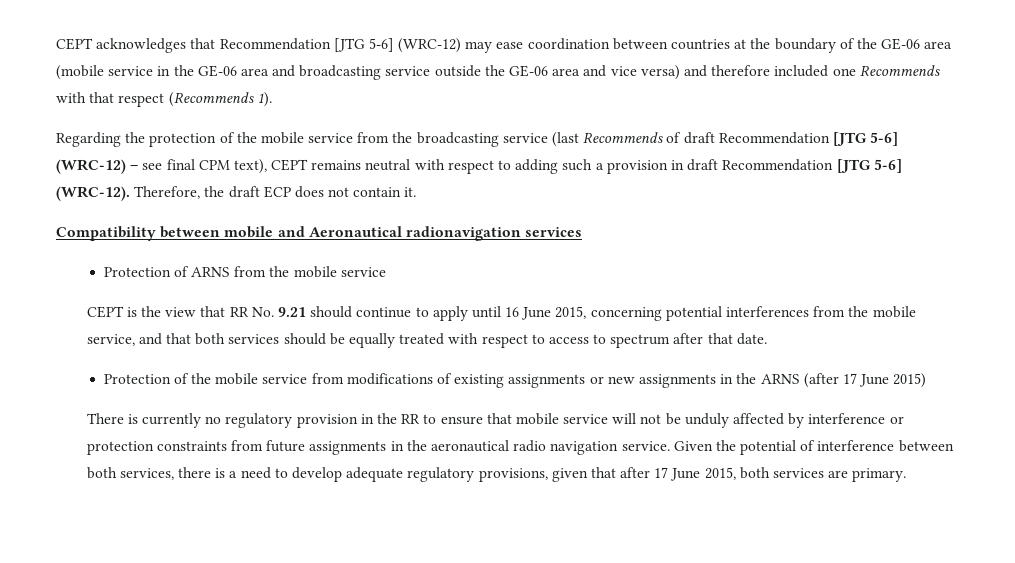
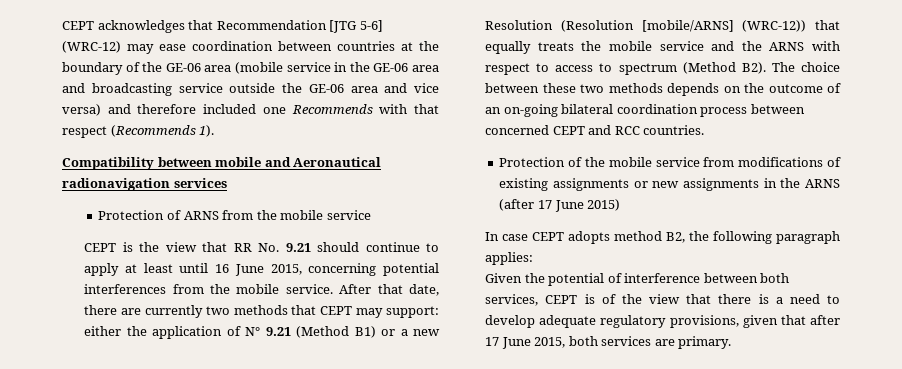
[56,132,899,147] [56,159,902,174] [56,186,417,201] // Regarding the protection of the mobile service from the broadcasting service (last Recommends of draft Recommendation [JTG 5-6] (WRC-12) – see final CPM text), CEPT remains neutral with respect to adding such a provision in draft Recommendation [JTG 5-6] (WRC-12). Therefore, the draft ECP does not contain it. -> (215, 131) none
(468, 313) none -> [124,263,173,273] at least
[86,333,445,348] service, and that both services should be equally treated -> [285,284,439,296] [84,305,439,318] [84,326,440,339] [485,20,840,32] [485,41,805,54] service. After that date, there are currently two methods that CEPT may support: either the application of N° 9.21 (Method B1) or a new Resolution (Resolution [mobile/ARNS] (WRC-12)) that equally treats the mobile service and the ARNS
[673,333,767,345] after that date. -> [682,62,840,74] [485,83,841,96] [485,104,805,117] [485,125,705,135] (Method B2). The choice between these two methods depends on the outcome of an on-going bilateral coordination process between concerned CEPT and RCC countries.
[86,413,904,428] [86,440,670,455] There is currently no regulatory provision in the RR to ensure that mobile service will not be unduly affected by interference or protection constraints from future assignments in the aeronautical radio navigation service. -> [485,231,840,244] [485,252,534,265] In case CEPT adopts method B2, the following paragraph applies: //
(174, 474) none -> [545,294,712,304] CEPT is of the view that

